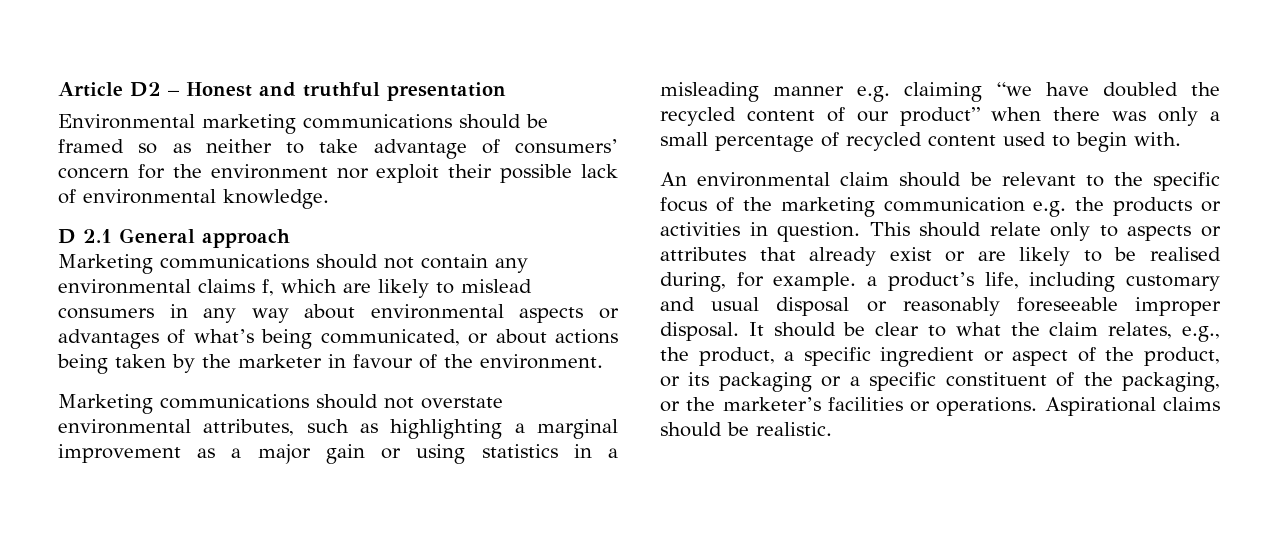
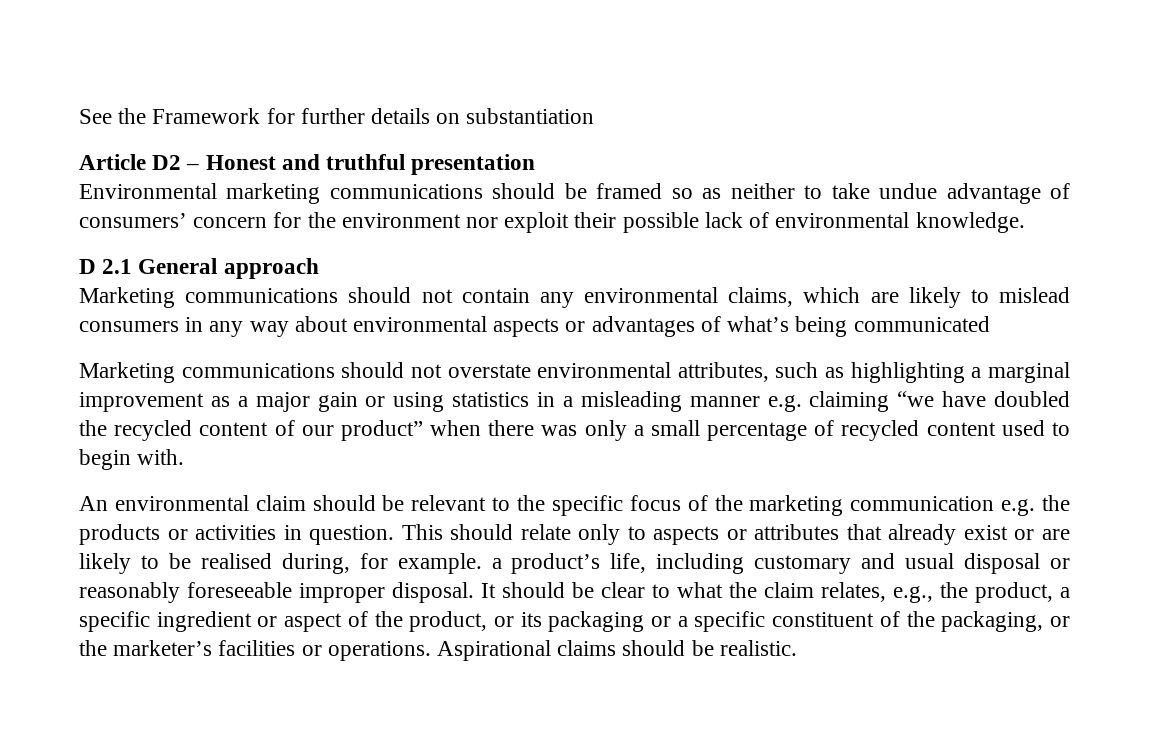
(58, 89) none -> [79,108,595,124] See the Framework for further details on substantiation //
(359, 146) none -> [879,183,938,199] undue
[198,279,274,296] claims f, -> [728,287,794,307] claims,
[320,329,618,346] [57,354,603,374] communicated, or about actions being taken by the marketer in favour of the environment. -> [853,316,990,332] communicated

